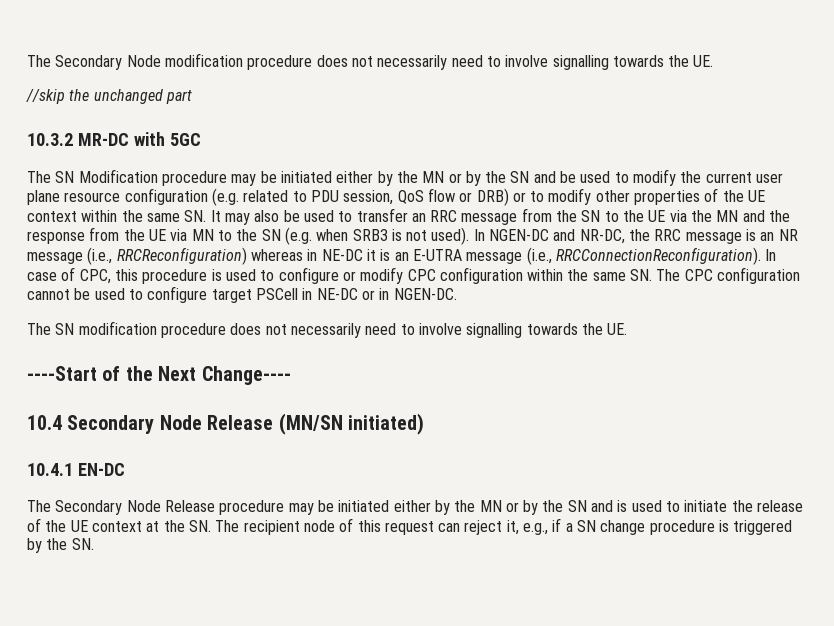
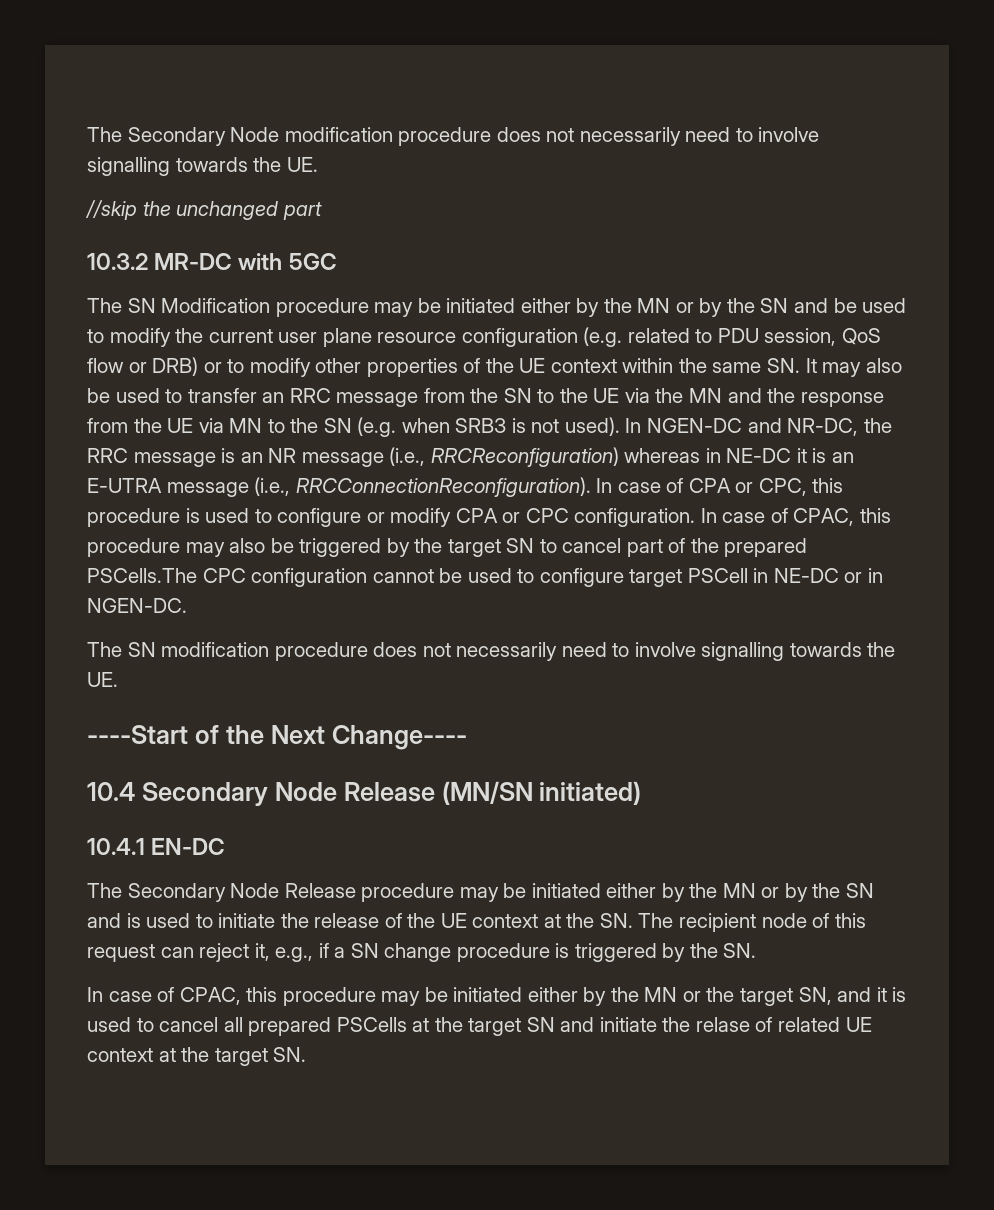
(76, 274) none -> [688,478,754,493] CPA or
[407,267,681,284] CPC configuration within the same SN. The -> [455,508,892,527] [87,538,808,557] [87,568,197,583] CPA or CPC configuration. In case of CPAC, this procedure may also be triggered by the target SN to cancel part of the prepared PSCells.The
(94, 544) none -> [87,987,907,1006] [87,1017,872,1036] [87,1047,307,1066] // In case of CPAC, this procedure may be initiated either by the MN or the target SN, and it is used to cancel all prepared PSCells at the target SN and initiate the relase of related UE context at the target SN.

